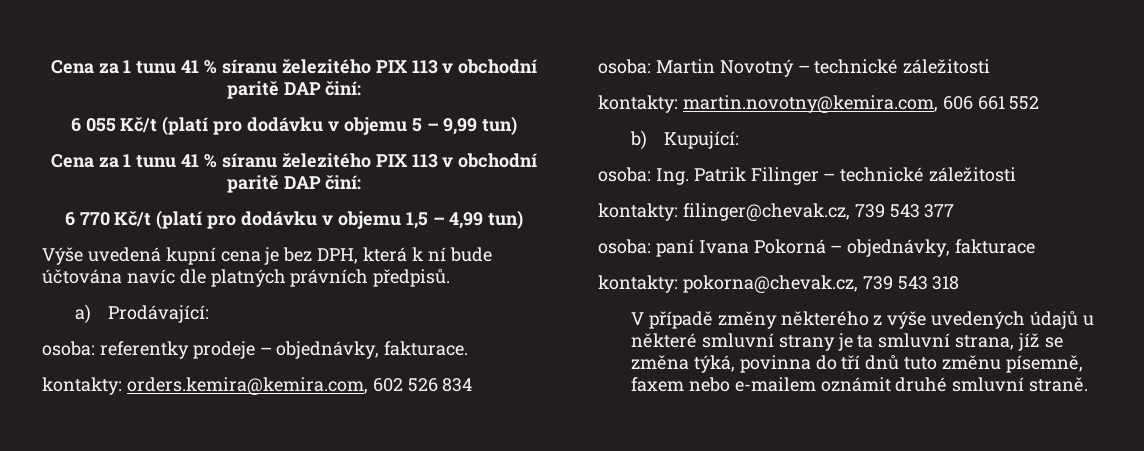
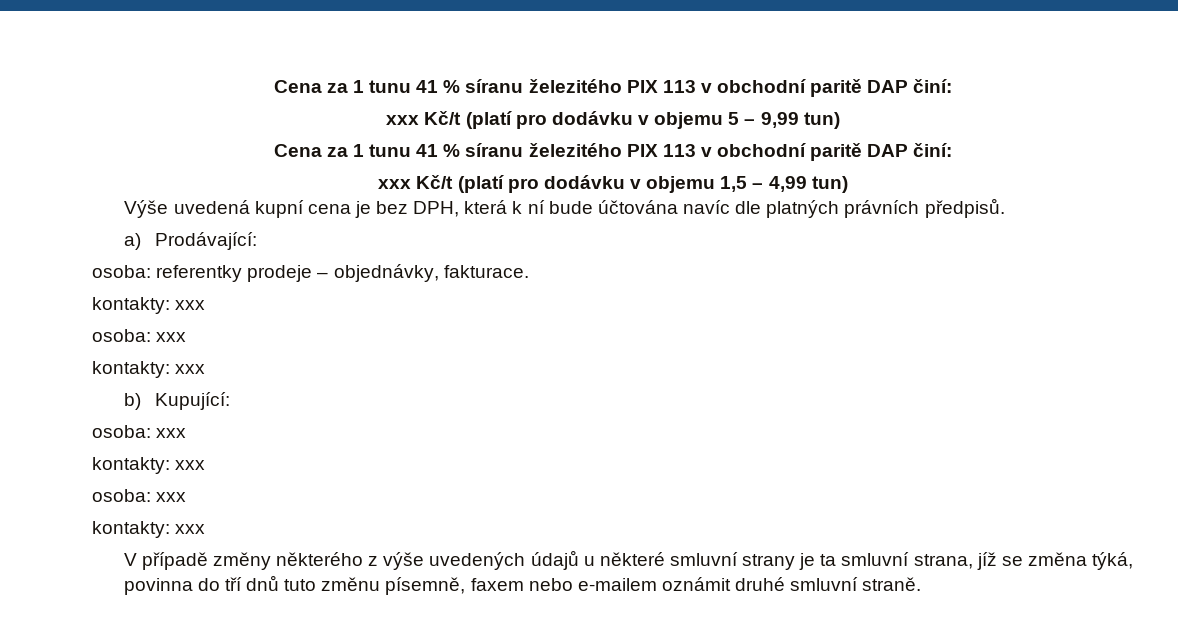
[70,118,116,132] 6 055 -> [386,115,420,125] xxx
[64,212,110,226] 6 770 -> [378,179,412,189] xxx
[126,377,473,395] [598,59,991,77] [598,95,1040,113] [629,130,739,150] [598,167,1017,185] [598,203,955,221] [598,239,1036,257] [598,275,960,293] orders.kemira@kemira.com, 602 526 834 // osoba: Martin Novotný – technické záležitosti // kontakty: martin.novotny@kemira.com, 606 661 552 // b) Kupující: // osoba: Ing. Patrik Filinger – technické záležitosti // kontakty: filinger@chevak.cz, 739 543 377 // osoba: paní Ivana Pokorná – objednávky, fakturace // kontakty: pokorna@chevak.cz, 739 543 318 -> [175,300,206,310] [92,329,187,342] [92,361,206,378] [123,392,231,410] [92,425,187,438] [92,457,206,474] [92,489,187,502] [92,521,206,538] xxx // osoba: xxx // kontakty: xxx // b) Kupující: // osoba: xxx // kontakty: xxx // osoba: xxx // kontakty: xxx

